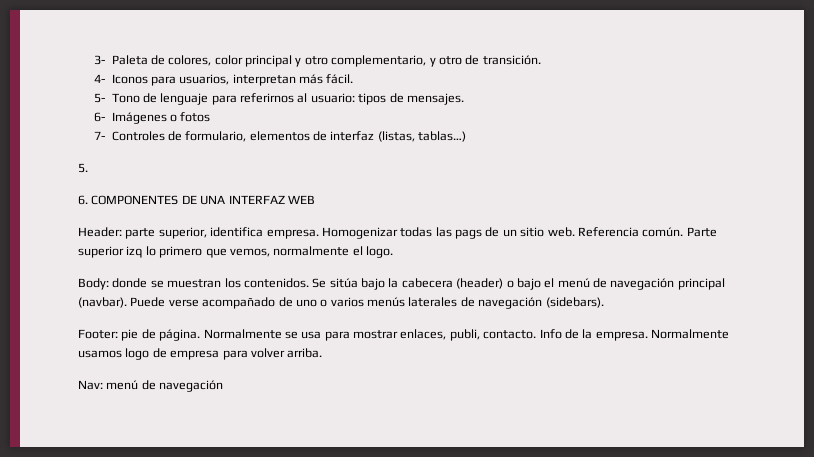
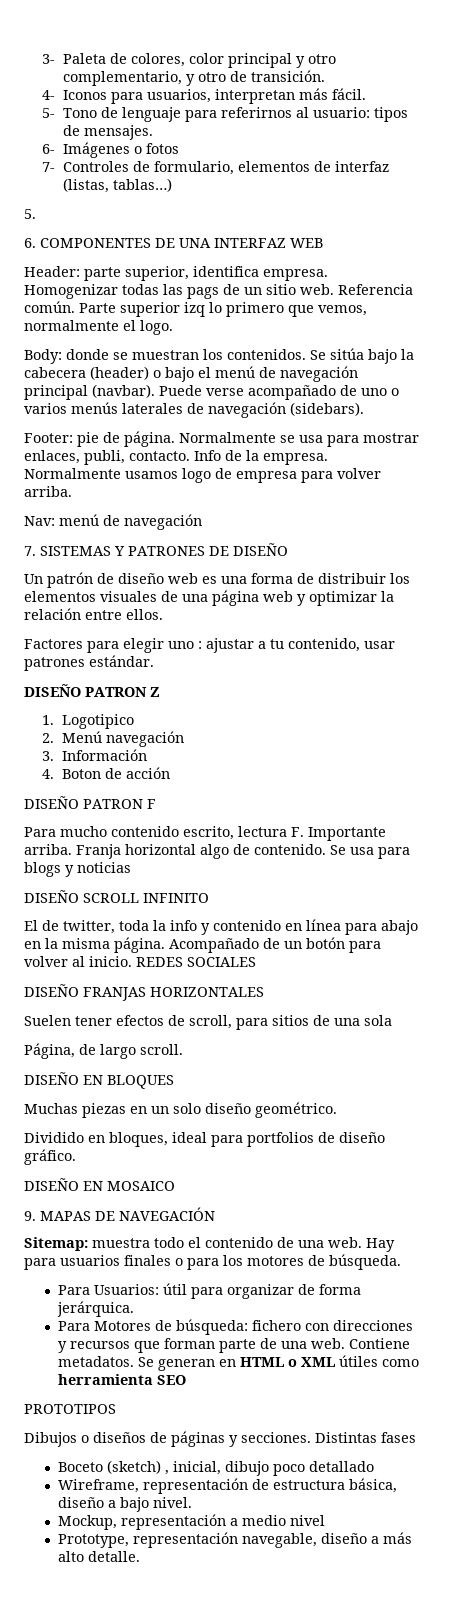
(224, 386) none -> [24,543,288,556] [24,572,410,588] [24,590,394,606] [24,608,163,620] [24,638,395,653] [24,655,154,671] [24,684,160,697] [42,714,134,729] [42,731,184,747] [42,749,147,761] [42,767,170,779] [24,796,156,809] [24,826,386,841] [24,844,410,859] [24,862,131,877] [24,890,209,903] [24,919,418,935] [24,937,381,953] [24,956,256,967] [24,984,264,1001] [24,1015,392,1030] [24,1043,183,1059] [24,1072,174,1089] [24,1102,337,1118] [24,1132,385,1147] [24,1149,76,1165] [24,1178,175,1191] [24,1207,215,1221] [24,1237,395,1252] [24,1254,401,1270] [58,1283,362,1299] [57,1301,135,1317] [58,1319,414,1335] [58,1338,411,1353] [58,1355,420,1371] [58,1374,187,1385] [24,1404,116,1414] [24,1431,416,1447] [58,1460,375,1476] [58,1478,398,1494] [58,1497,193,1512] [58,1514,326,1530] [58,1532,413,1548] [58,1551,141,1562] // 7. SISTEMAS Y PATRONES DE DISEÑO // Un patrón de diseño web es una forma de distribuir los elementos visuales de una página web y optimizar la relación entre ellos. // Factores para elegir uno : ajustar a tu contenido, usar patrones estándar. // DISEÑO PATRON Z // 1. Logotipico // 2. Menú navegación // 3. Información // 4. Boton de acción // DISEÑO PATRON F // Para mucho contenido escrito, lectura F. Importante arriba. Franja horizontal algo de contenido. Se usa para blogs y noticias // DISEÑO SCROLL INFINITO // El de twitter, toda la info y contenido en línea para abajo en la misma página. Acompañado de un botón para volver al inicio. REDES SOCIALES // DISEÑO FRANJAS HORIZONTALES // Suelen tener efectos de scroll, para sitios de una sola // Página, de largo scroll. // DISEÑO EN BLOQUES // Muchas piezas en un solo diseño geométrico. // Dividido en bloques, ideal para portfolios de diseño gráfico. // DISEÑO EN MOSAICO // 9. MAPAS DE NAVEGACIÓN // Sitemap: muestra todo el contenido de una web. Hay para usuarios finales o para los motores de búsqueda. // Para Usuarios: útil para organizar de forma jerárquica. // Para Motores de búsqueda: fichero con direcciones y recursos que forman parte de una web. Contiene metadatos. Se generan en HTML o XML útiles como herramienta SEO // PROTOTIPOS // Dibujos o diseños de páginas y secciones. Distintas fases // Boceto (sketch) , inicial, dibujo poco detallado // Wireframe, representación de estructura básica, diseño a bajo nivel. // Mockup, representación a medio nivel // Prototype, representación navegable, diseño a más alto detalle.

